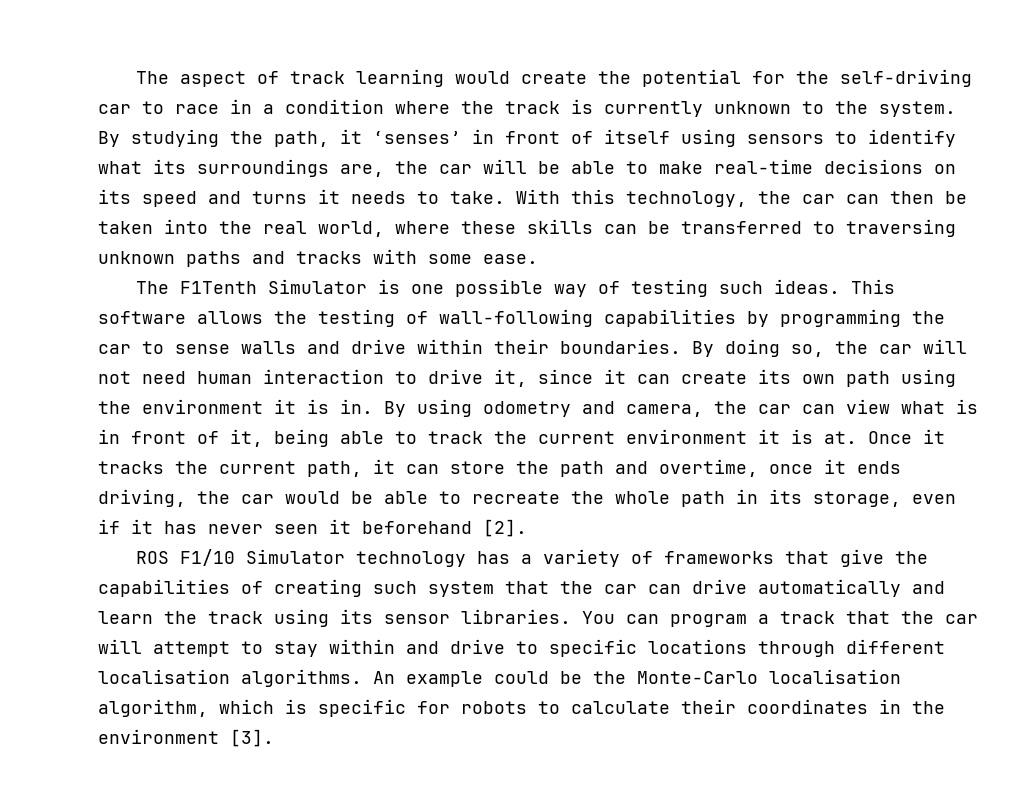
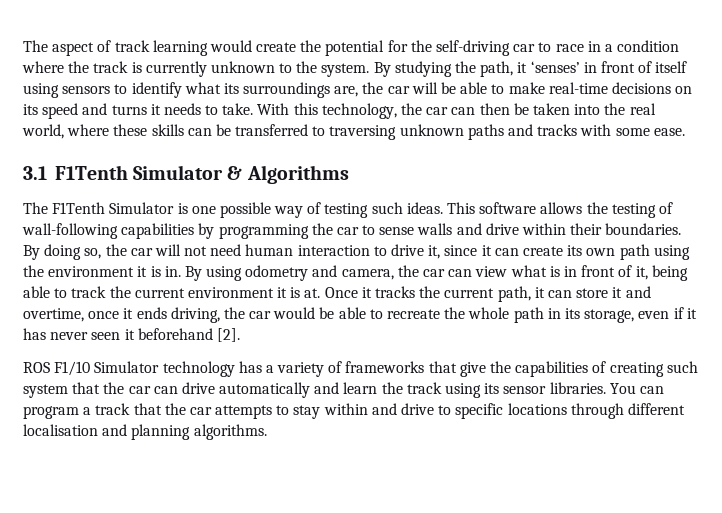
(538, 259) none -> [23,165,349,184] // 3.1 F1Tenth Simulator & Algorithms
[516,461,604,477] the path -> [612,287,623,298] it
[98,639,230,657] will attempt -> [215,405,273,419] attempts
[241,669,901,687] [98,699,945,717] [98,729,274,747] algorithms. An example could be the Monte-Carlo localisation algorithm, which is specific for robots to calculate their coordinates in the environment [3]. -> [102,424,267,440] and planning algorithms.

